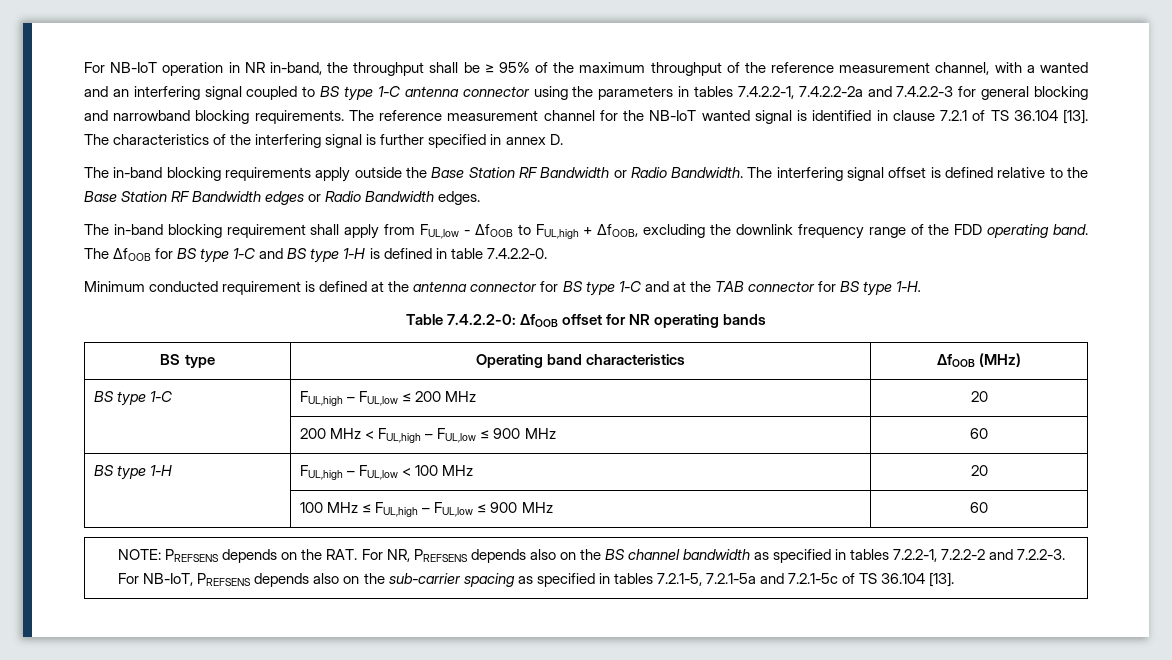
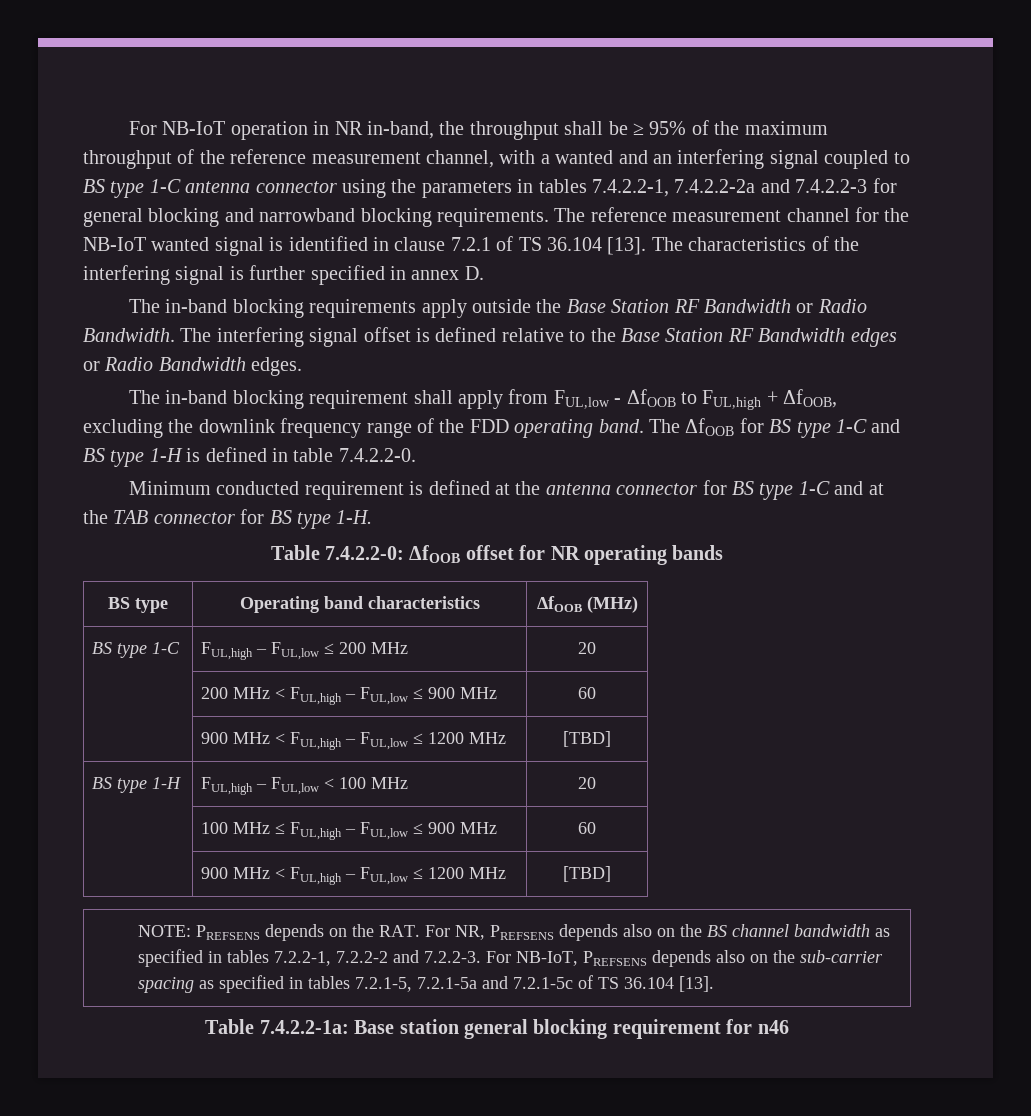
(988, 433) none -> [200,732,506,750] [563,731,611,747] // | 900 MHz < FUL,high – FUL,low ≤ 1200 MHz | [TBD]
(988, 507) none -> [200,867,506,885] [563,866,611,882] // | 900 MHz < FUL,high – FUL,low ≤ 1200 MHz | [TBD]
(955, 579) none -> [205,1019,789,1039] // Table 7.4.2.2-1a: Base station general blocking requirement for n46

